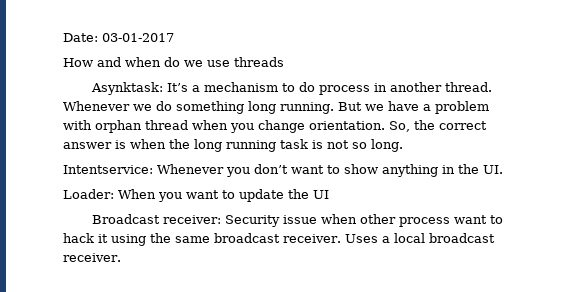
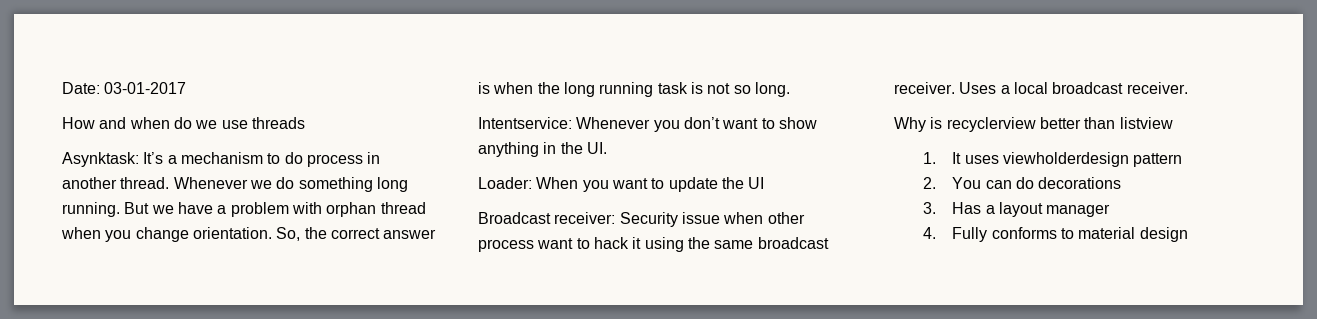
(121, 257) none -> [894,117,1173,132] [923,152,1183,167] [923,177,1122,189] [923,202,1111,217] [923,227,1188,242] // Why is recyclerview better than listview // 1. It uses viewholderdesign pattern // 2. You can do decorations // 3. Has a layout manager // 4. Fully conforms to material design

